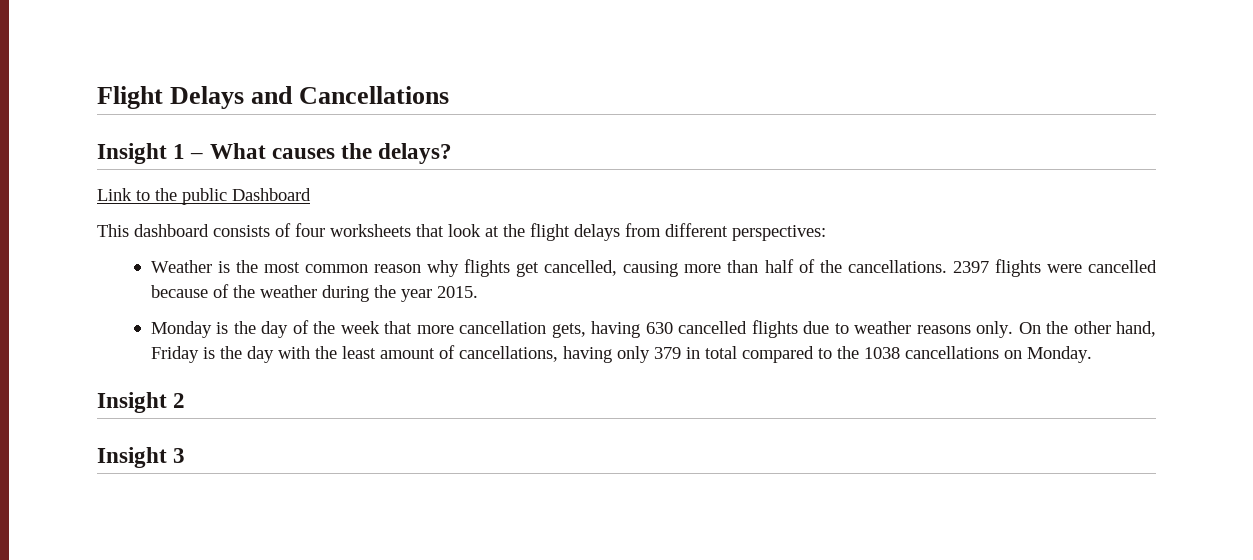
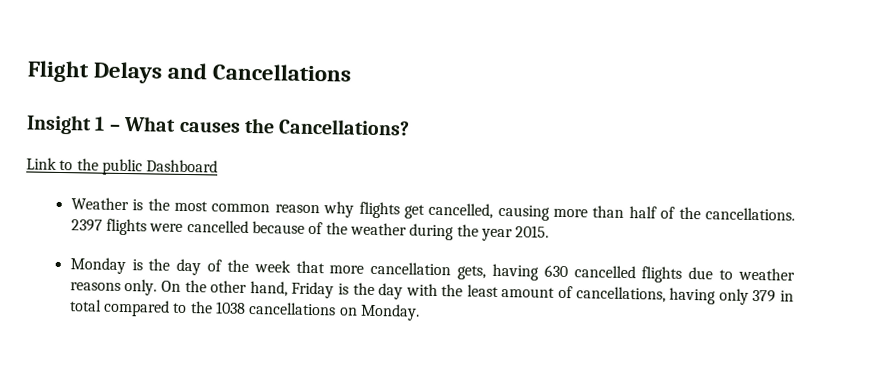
[378,143,453,164] delays? -> [278,118,411,136] Cancellations?
[97,223,826,241] // This dashboard consists of four worksheets that look at the flight delays from different perspectives: -> (219, 166) none
[97,392,186,413] [97,447,186,468] // Insight 2 // Insight 3 -> (421, 312) none

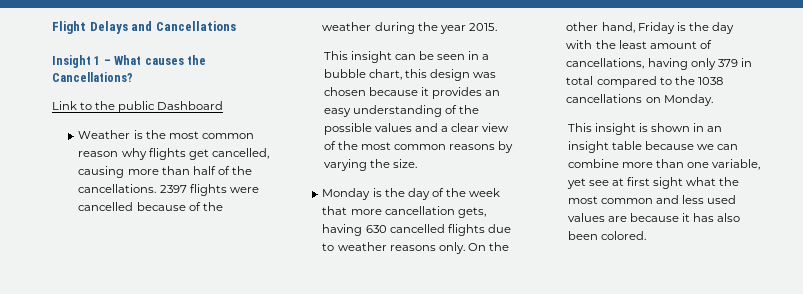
(550, 231) none -> [323,51,490,63] [323,69,496,81] [323,87,500,99] [323,105,479,117] [323,123,510,135] [323,141,514,153] [323,159,417,171] // This insight can be seen in a bubble chart, this design was chosen because it provides an easy understanding of the possible values and a clear view of the most common reasons by varying the size.
(421, 312) none -> [567,123,723,135] [567,141,738,153] [567,159,760,170] [566,177,740,189] [567,195,736,204] [567,213,741,222] [567,231,646,240] // This insight is shown in an insight table because we can combine more than one variable, yet see at first sight what the most common and less used values are because it has also been colored.

